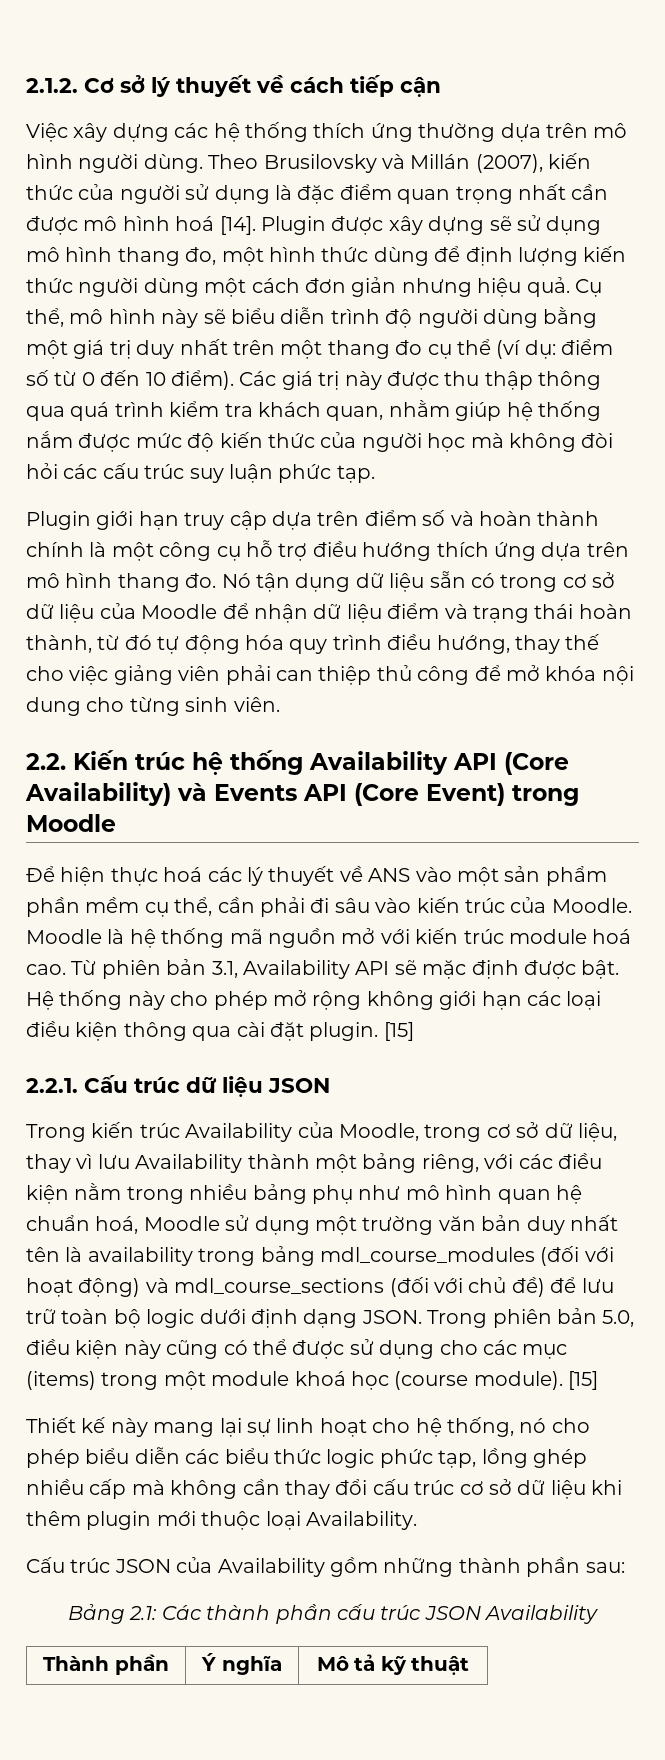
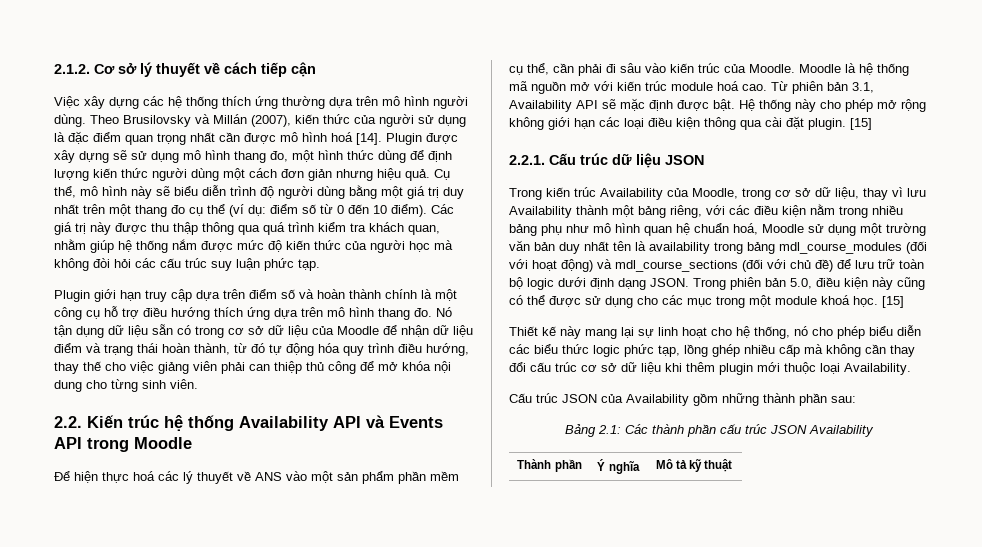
[504,752,569,775] [25,782,171,806] (Core Availability) -> (361, 422) none
[354,783,505,806] (Core Event) -> (82, 443) none
[26,1371,96,1390] (items) -> (712, 302) none
[351,1371,563,1390] học (course module). -> [853,296,878,307] học.

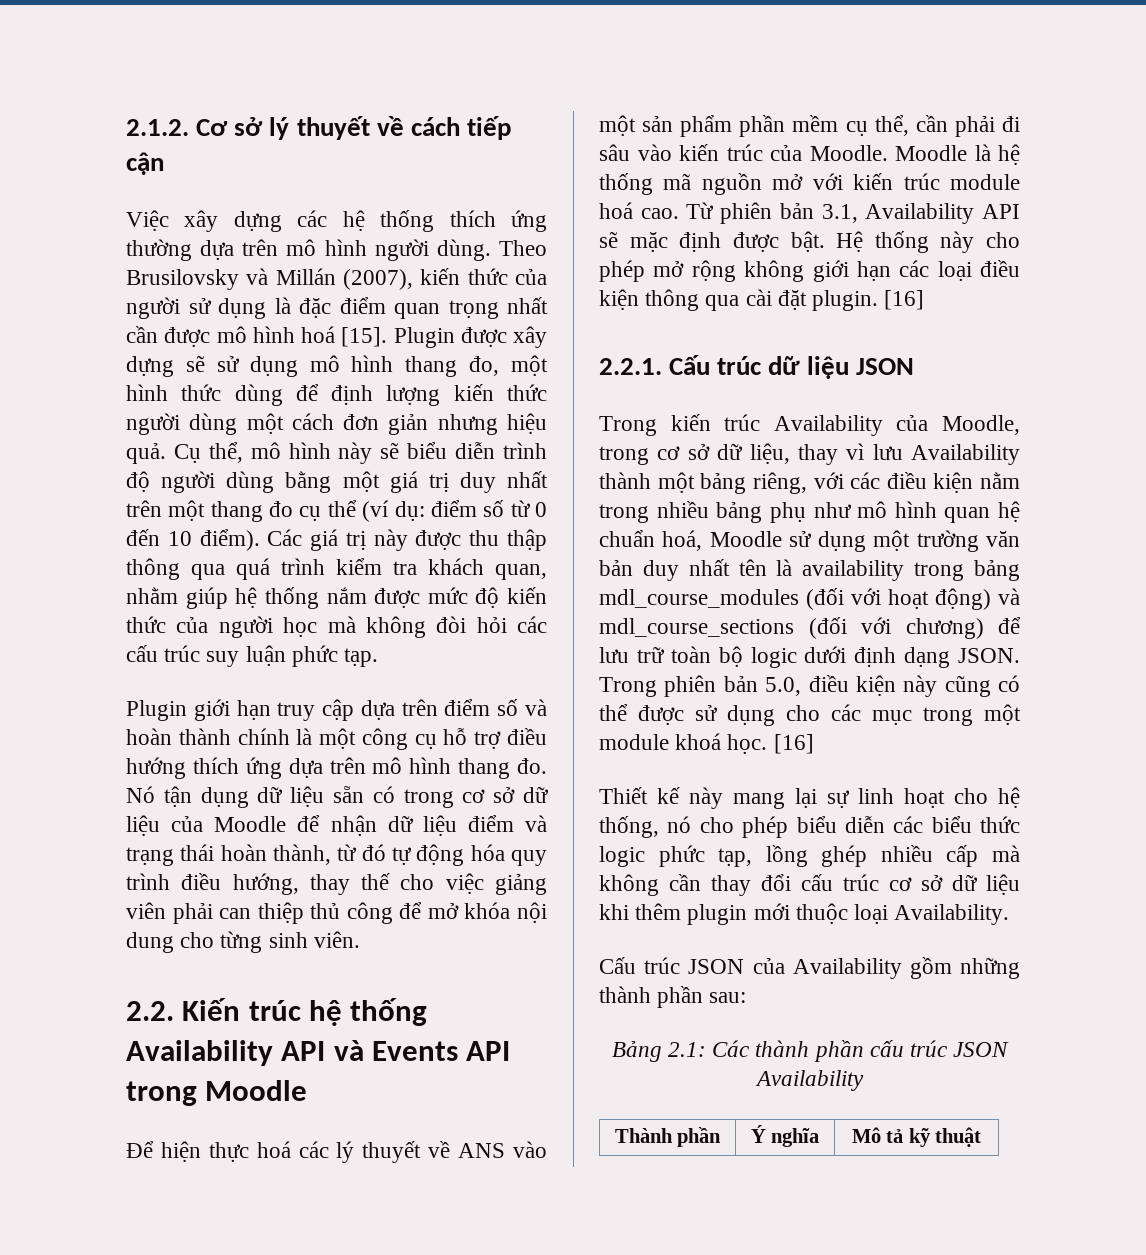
[356,133,382,145] [14]. -> [341,327,388,347] [15].
[850,118,872,130] [15] -> [884,290,925,310] [16]
[790,259,833,272] chủ đề) -> [905,618,984,639] chương)
[882,296,904,308] [15] -> [773,734,814,754] [16]

